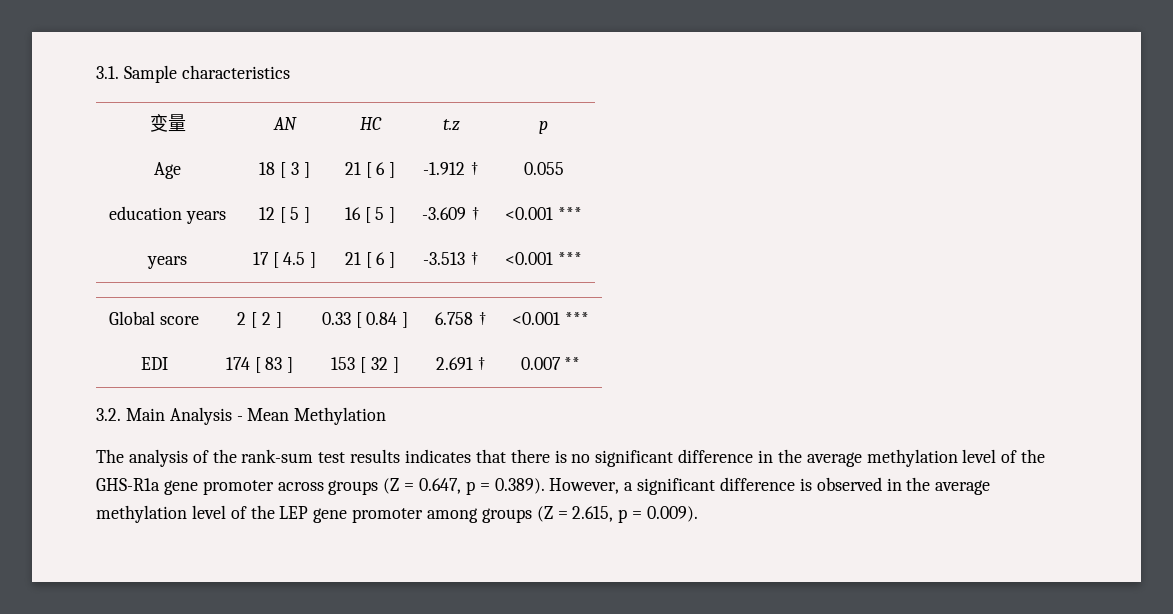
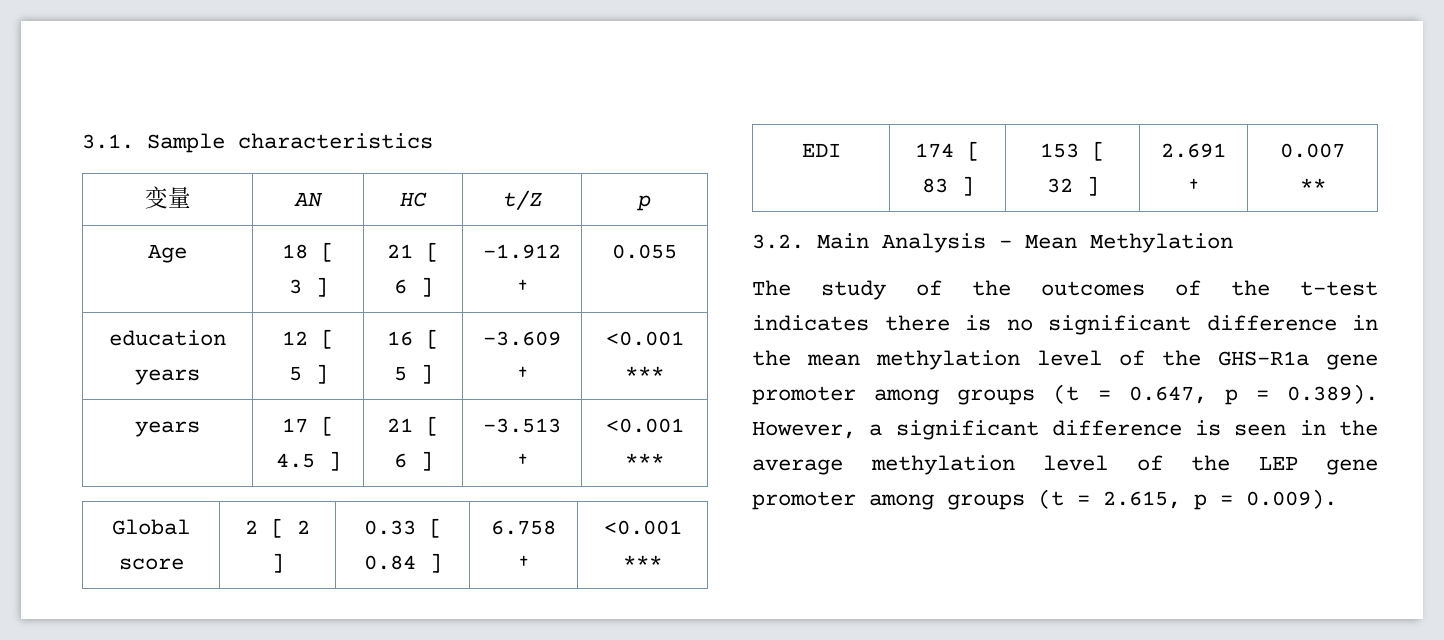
[442,119,460,131] t.z -> [502,190,542,210] t/Z
[128,449,506,467] analysis of the rank-sum test results indicates that -> [821,280,1378,300] [752,315,869,331] study of the outcomes of the t-test indicates
[806,452,862,467] average -> [807,354,860,366] mean
[277,478,400,495] across groups (Z -> [874,384,1080,405] among groups (t
[816,477,882,491] observed -> [1234,424,1287,436] seen
[536,506,553,522] (Z -> [1038,489,1064,509] (t

